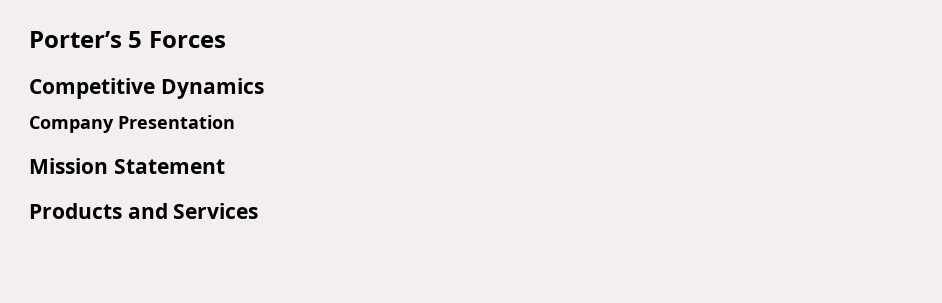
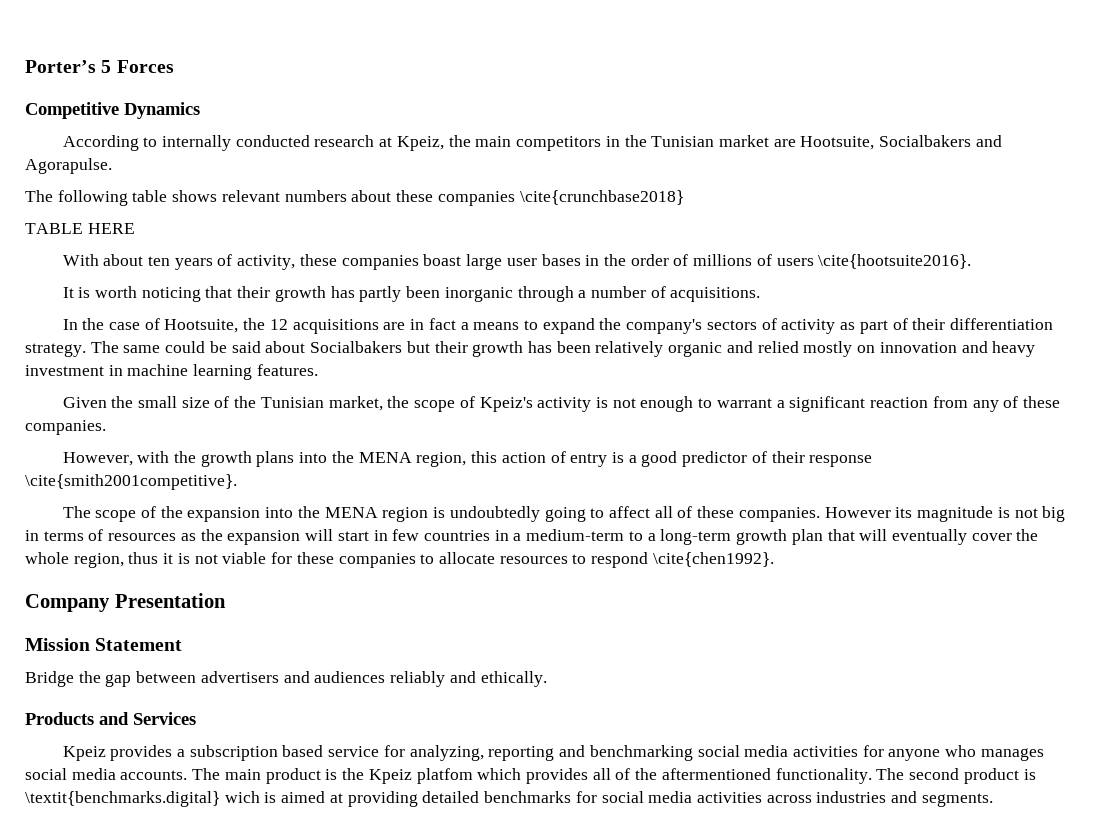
[29,115,235,133] [29,158,225,174] [29,203,259,219] Company Presentation // Mission Statement // Products and Services -> [62,135,1002,151] [25,158,112,174] [25,190,684,206] [25,223,135,234] [62,254,972,270] [62,286,761,302] [62,318,1053,334] [25,341,1036,357] [25,364,318,380] [62,396,1060,412] [25,420,106,435] [62,451,873,467] [25,474,237,490] [62,506,1066,522] [25,529,1039,545] [25,552,774,568] [25,593,226,612] [25,638,183,651] [25,671,547,687] [25,712,196,725] [62,745,1044,761] [25,768,1036,784] [25,791,993,807] According to internally conducted research at Kpeiz, the main competitors in the Tunisian market are Hootsuite, Socialbakers and Agorapulse. // The following table shows relevant numbers about these companies \cite{crunchbase2018} // TABLE HERE // With about ten years of activity, these companies boast large user bases in the order of millions of users \cite{hootsuite2016}. // It is worth noticing that their growth has partly been inorganic through a number of acquisitions. // In the case of Hootsuite, the 12 acquisitions are in fact a means to expand the company's sectors of activity as part of their differentiation strategy. The same could be said about Socialbakers but their growth has been relatively organic and relied mostly on innovation and heavy investment in machine learning features. // Given the small size of the Tunisian market, the scope of Kpeiz's activity is not enough to warrant a significant reaction from any of these companies. // However, with the growth plans into the MENA region, this action of entry is a good predictor of their response \cite{smith2001competitive}. // The scope of the expansion into the MENA region is undoubtedly going to affect all of these companies. However its magnitude is not big in terms of resources as the expansion will start in few countries in a medium-term to a long-term growth plan that will eventually cover the whole region, thus it is not viable for these companies to allocate resources to respond \cite{chen1992}. // Company Presentation // Mission Statement // Bridge the gap between advertisers and audiences reliably and ethically. // Products and Services // Kpeiz provides a subscription based service for analyzing, reporting and benchmarking social media activities for anyone who manages social media accounts. The main product is the Kpeiz platfom which provides all of the aftermentioned functionality. The second product is \textit{benchmarks.digital} wich is aimed at providing detailed benchmarks for social media activities across industries and segments.

